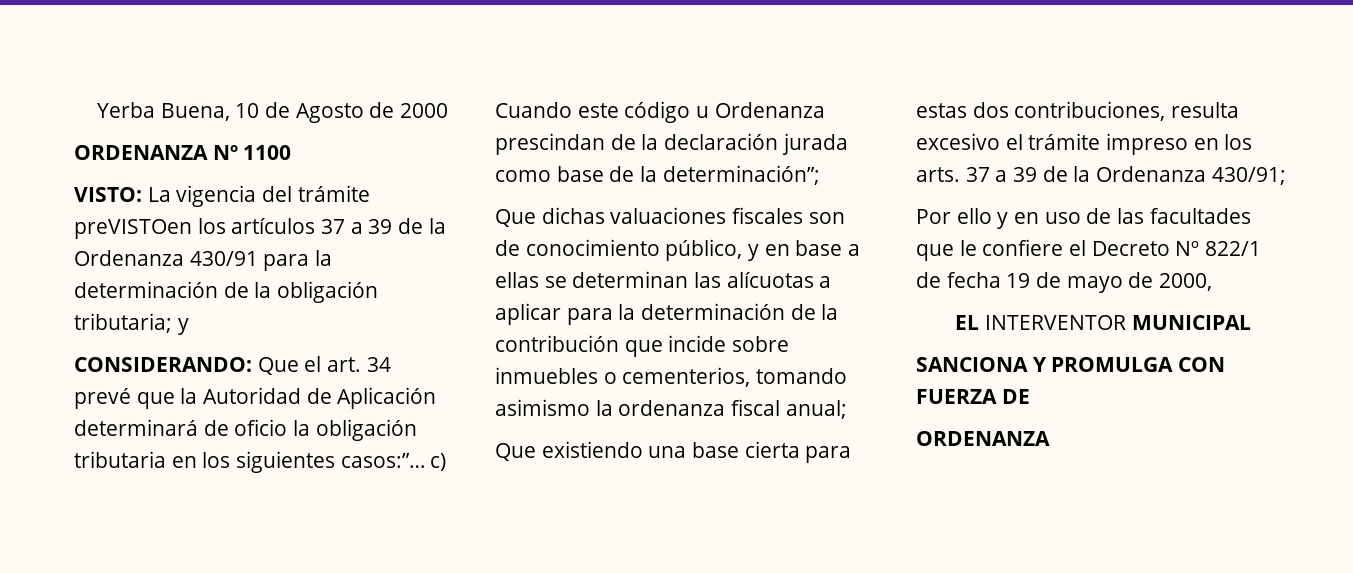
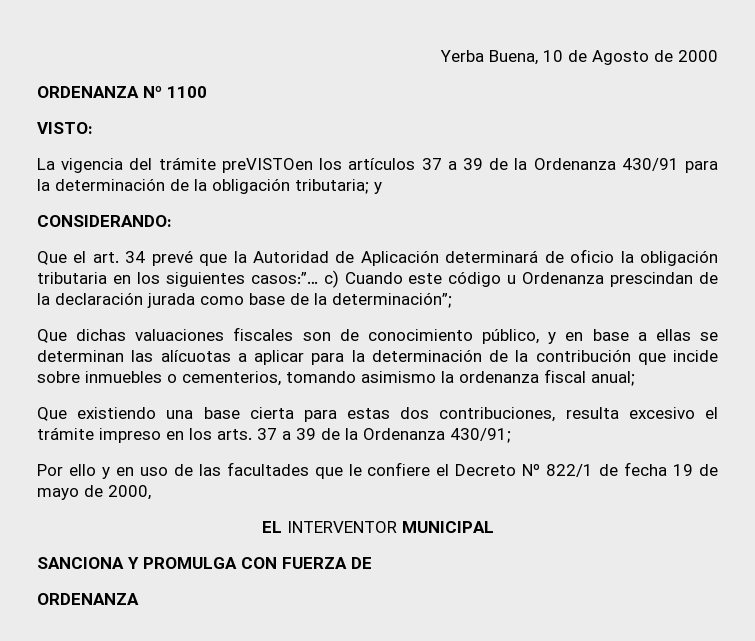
(142, 194) none -> (93, 128) //
(252, 364) none -> (172, 221) //

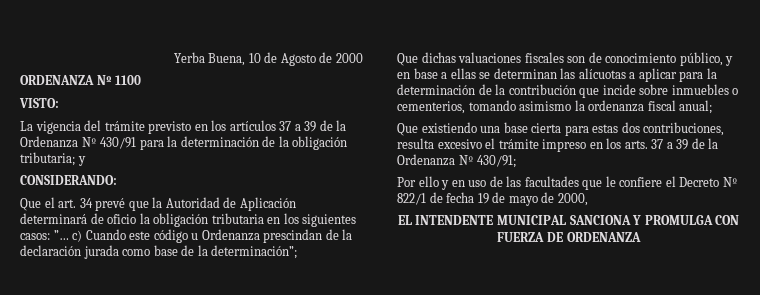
[221,158,313,173] preVISTOen -> [148,121,208,134] previsto en
(616, 164) none -> [81,137,97,147] Nº
[250,272,318,284] casos:”… -> [20,230,69,240] casos: ”…
(445, 434) none -> [458,155,474,165] Nº
[286,521,397,533] INTERVENTOR -> [415,215,494,225] INTENDENTE
(494, 527) // -> (566, 220) none
(372, 563) // -> (563, 237) none

